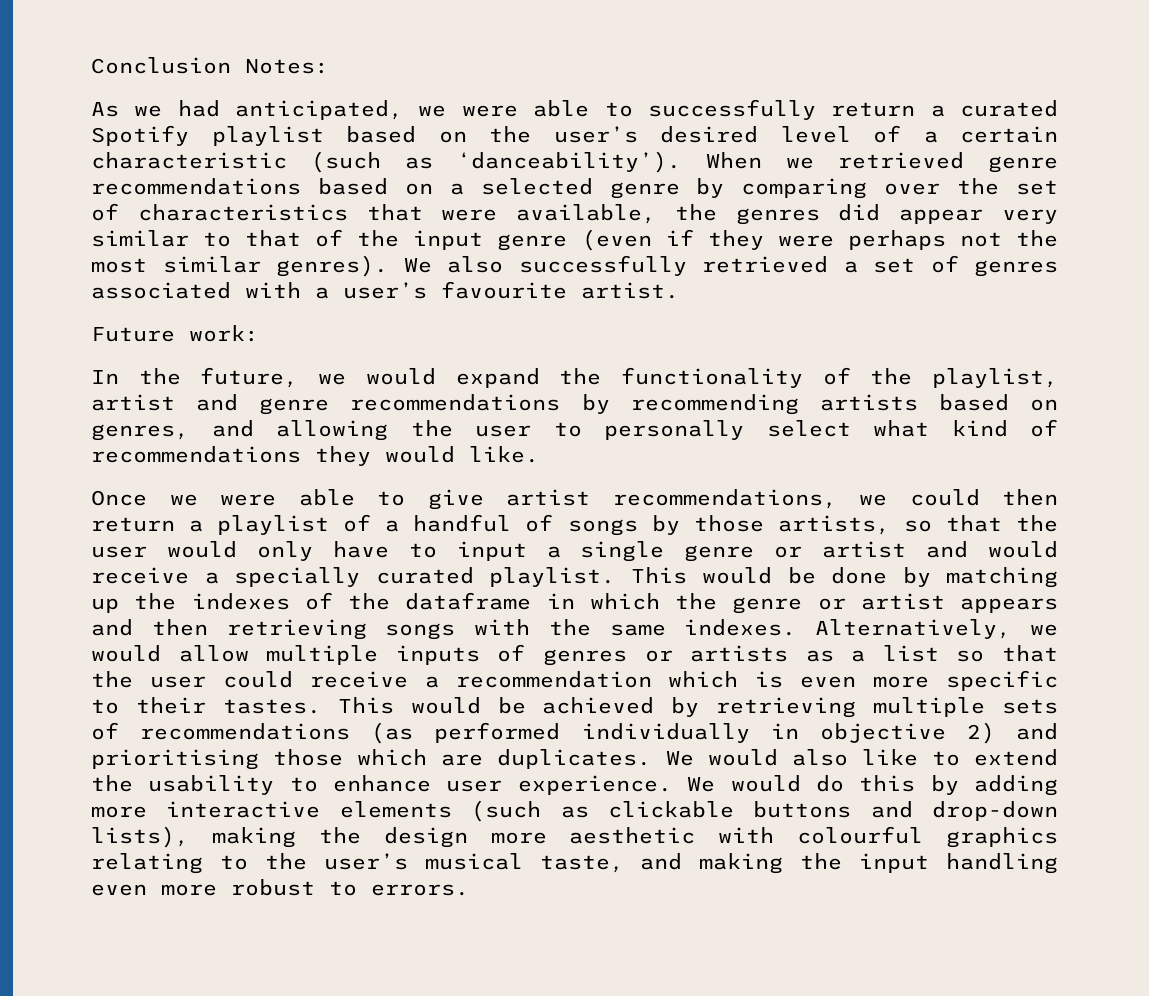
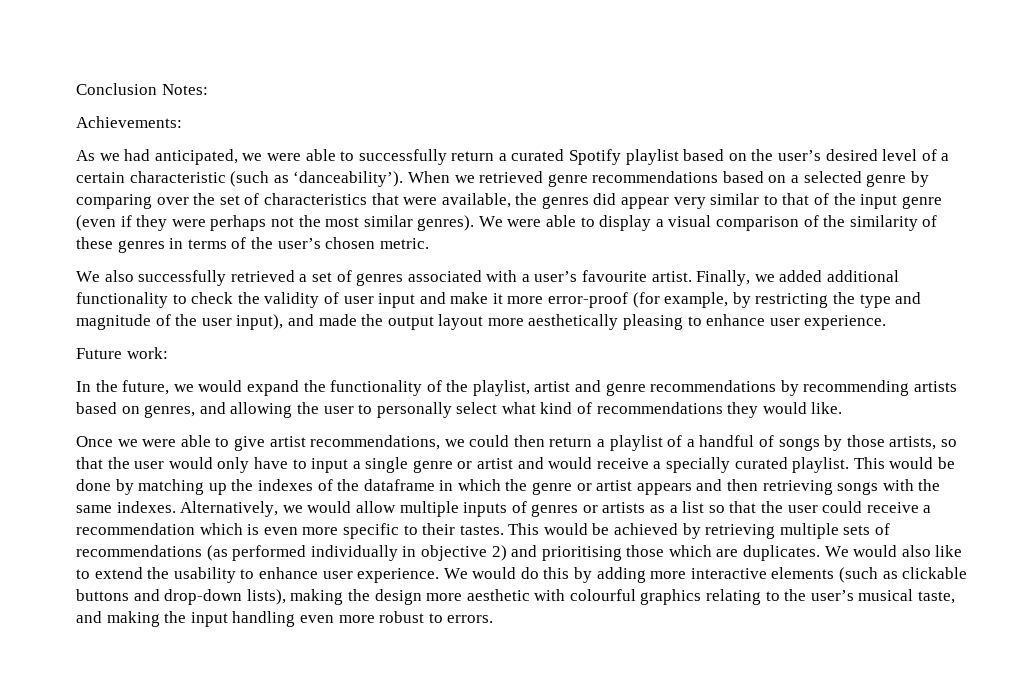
(329, 66) none -> [76,116,182,128] // Achievements:
(432, 265) none -> [507,215,938,231] [76,237,429,253] [76,271,100,282] were able to display a visual comparison of the similarity of these genres in terms of the user’s chosen metric. // We
(679, 290) none -> [696,270,900,286] [76,292,922,308] [76,314,887,330] Finally, we added additional functionality to check the validity of user input and make it more error-proof (for example, by restricting the type and magnitude of the user input), and made the output layout more aesthetically pleasing to enhance user experience.

